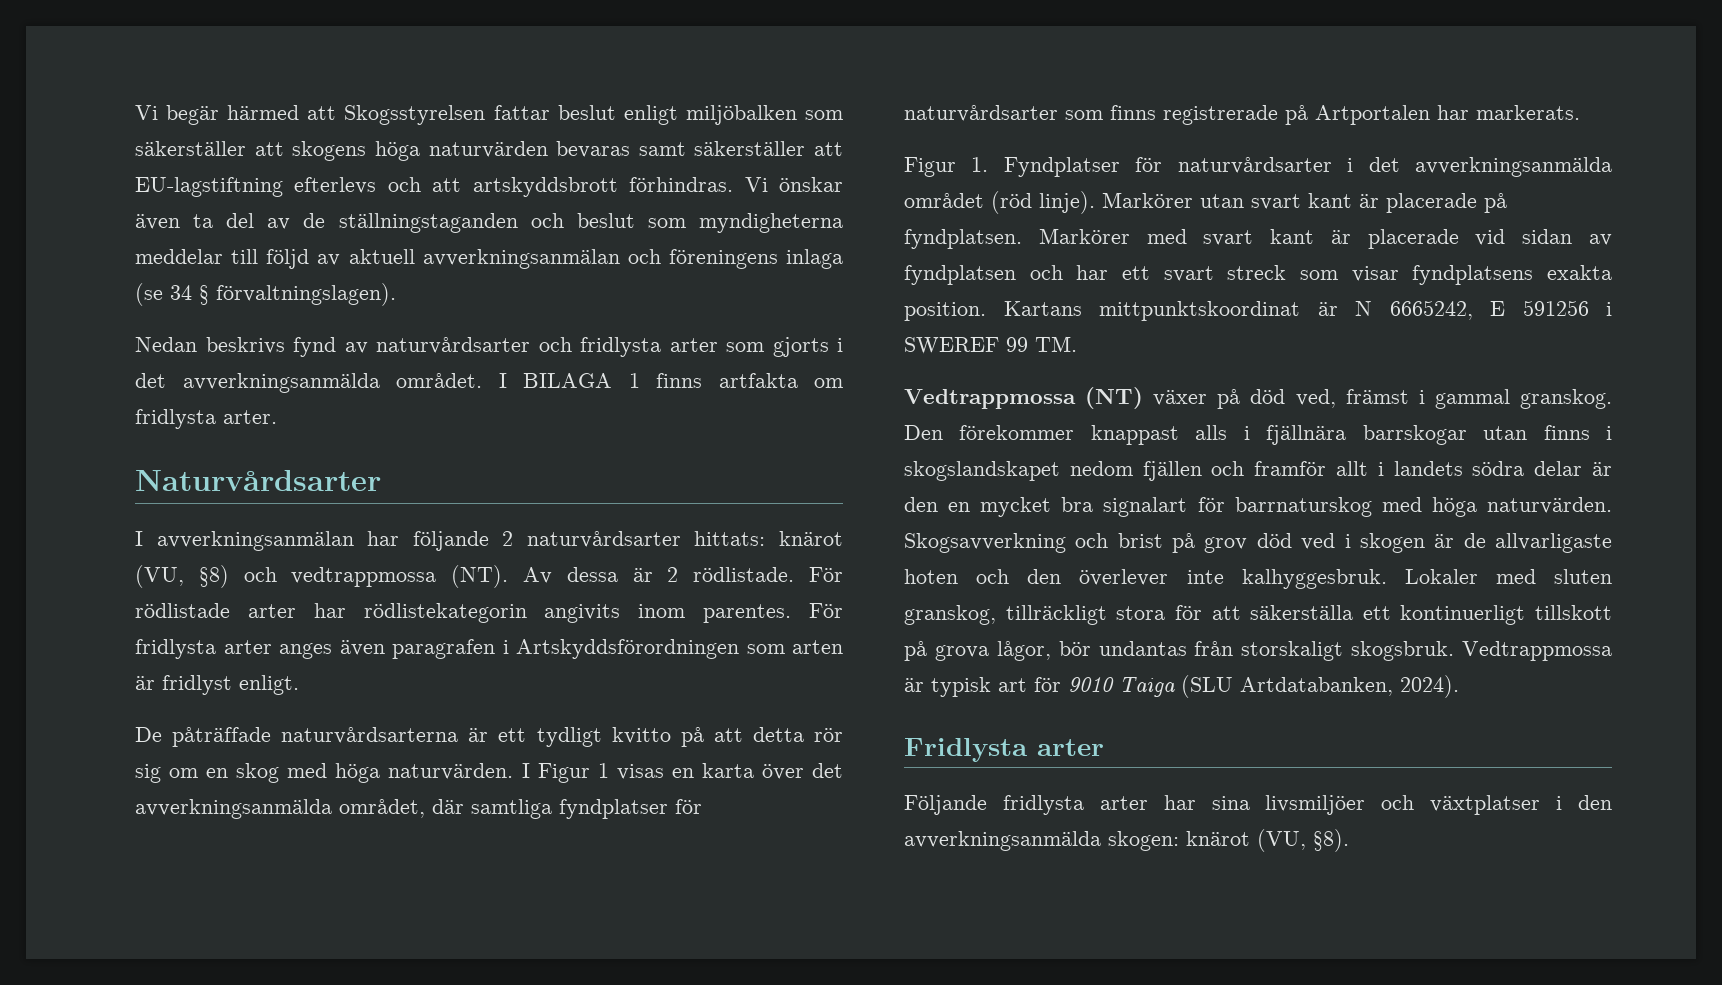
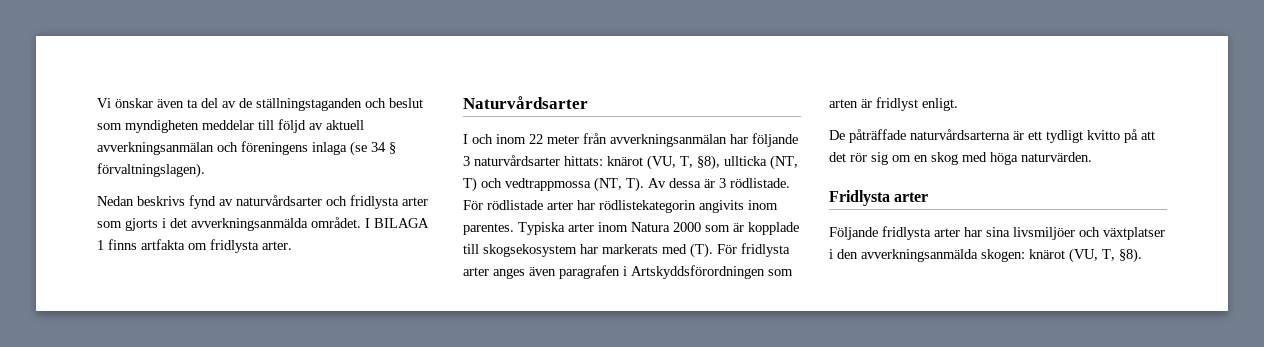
[135,105,843,125] [135,141,843,161] [135,177,768,197] Vi begär härmed att Skogsstyrelsen fattar beslut enligt miljöbalken som säkerställer att skogens höga naturvärden bevaras samt säkerställer att EU-lagstiftning efterlevs och att artskyddsbrott förhindras. Vi -> [97,98,111,108] Vi
[698,213,843,233] myndigheterna -> [125,120,199,133] myndigheten
(143, 538) none -> [472,133,607,144] och inom 22 meter från
[502,531,514,546] 2 -> [463,156,470,166] 3
[198,565,509,588] §8) och vedtrappmossa (NT). -> [680,155,798,170] [463,177,644,192] T, §8), ullticka (NT, T) och vedtrappmossa (NT, T).
[667,567,679,582] 2 -> [719,178,726,188] 3
(792, 613) none -> [518,222,799,235] [463,243,713,258] Typiska arter inom Natura 2000 som är kopplade till skogsekosystem har markerats med (T).
[752,727,804,742] detta -> [829,152,846,162] det
[521,763,843,783] [135,799,702,819] [904,105,1580,125] [904,157,1612,177] [904,191,1507,214] [904,228,1612,249] [904,265,1612,285] [904,300,1612,321] [904,336,1077,354] [904,387,1612,409] [904,425,1612,445] [904,461,1612,481] [904,497,1612,517] [904,533,1612,553] [904,569,1612,589] [904,605,1612,625] [904,641,1612,661] [904,675,1459,698] I Figur 1 visas en karta över det avverkningsanmälda området, där samtliga fyndplatser för naturvårdsarter som finns registrerade på Artportalen har markerats. // Figur 1. Fyndplatser för naturvårdsarter i det avverkningsanmälda området (röd linje). Markörer utan svart kant är placerade på fyndplatsen. Markörer med svart kant är placerade vid sidan av fyndplatsen och har ett svart streck som visar fyndplatsens exakta position. Kartans mittpunktskoordinat är N 6665242, E 591256 i SWEREF 99 TM. // Vedtrappmossa (NT) växer på död ved, främst i gammal granskog. Den förekommer knappast alls i fjällnära barrskogar utan finns i skogslandskapet nedom fjällen och framför allt i landets södra delar är den en mycket bra signalart för barrnaturskog med höga naturvärden. Skogsavverkning och brist på grov död ved i skogen är de allvarligaste hoten och den överlever inte kalhyggesbruk. Lokaler med sluten granskog, tillräckligt stora för att säkerställa ett kontinuerligt tillskott på grova lågor, bör undantas från storskaligt skogsbruk. Vedtrappmossa är typisk art för 9010 Taiga (SLU Artdatabanken, 2024). -> (1092, 157) none
(1306, 840) none -> [1102,249,1115,261] T,

